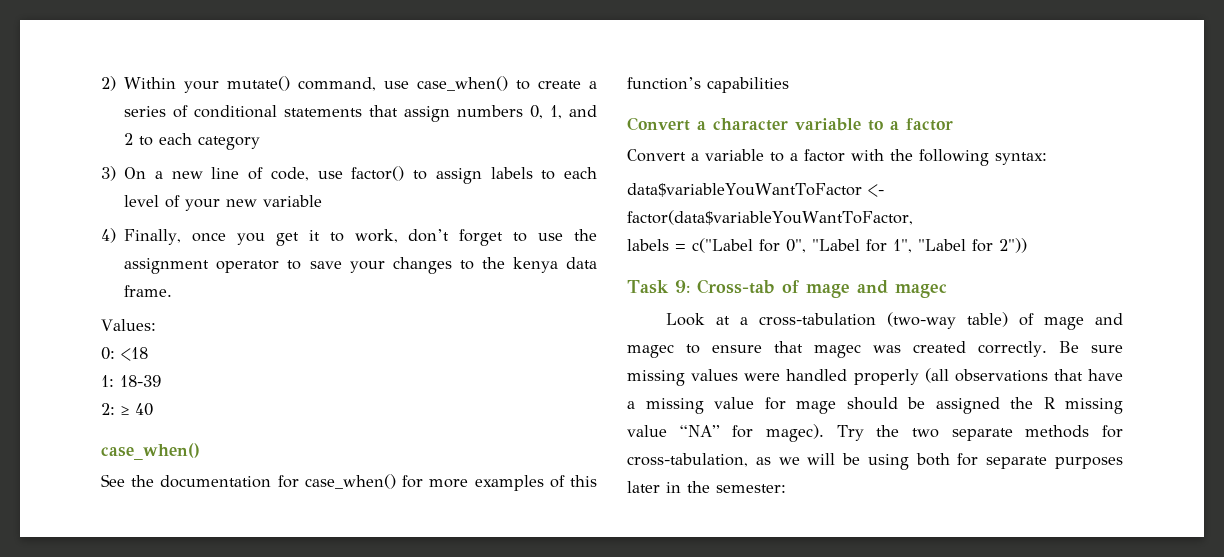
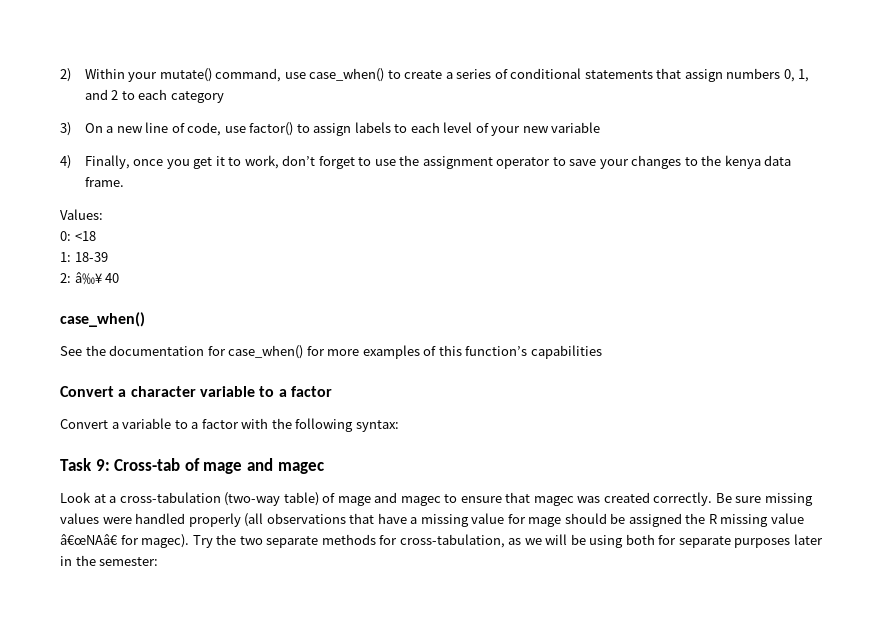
[121,406,129,415] ≥ -> [74,272,102,285] â‰¥
[627,183,884,197] [627,210,913,225] [627,238,1027,253] // data$variableYouWantToFactor <- factor(data$variableYouWantToFactor, // labels = c("Label for 0", "Label for 1", "Label for 2")) -> (399, 426) none
[679,425,720,437] “NA” -> [60,534,118,545] â€œNAâ€

